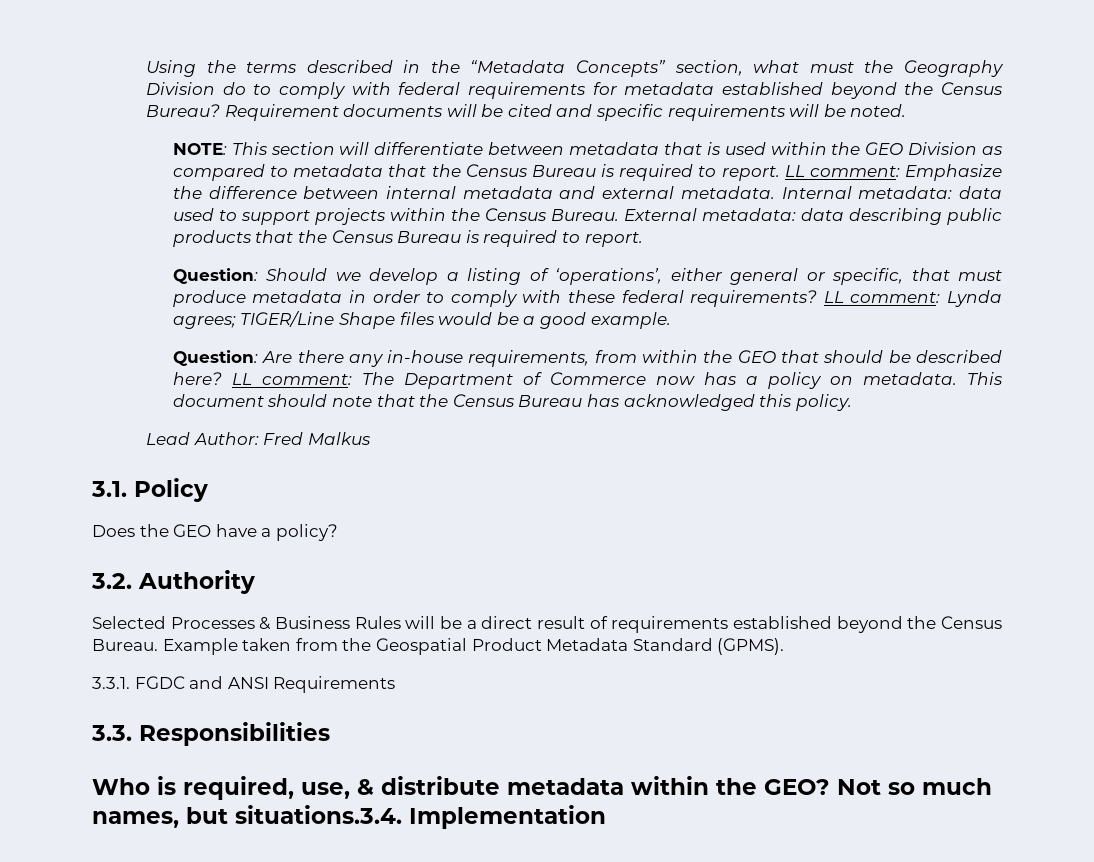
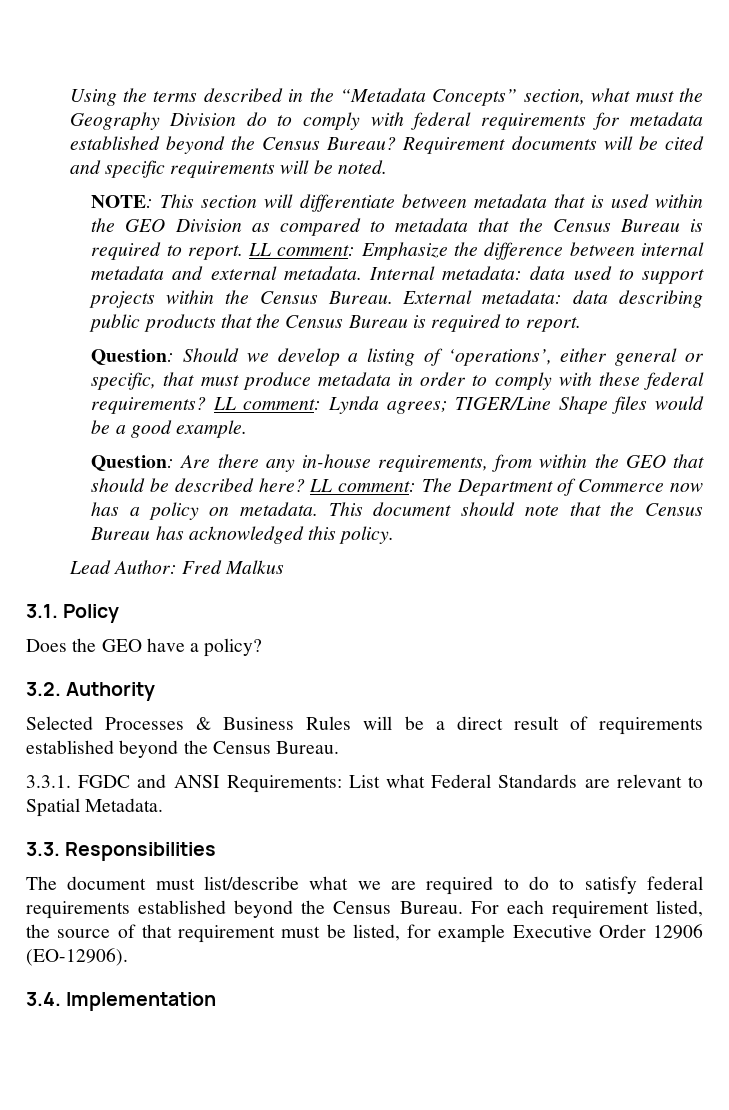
[162,638,785,655] [92,676,396,693] [91,722,330,746] [92,776,992,800] [92,805,402,828] Example taken from the Geospatial Product Metadata Standard (GPMS). // 3.3.1. FGDC and ANSI Requirements // 3.3. Responsibilities // Who is required, use, & distribute metadata within the GEO? Not so much names, but situations.3.4. -> [26,774,703,793] [26,798,164,817] [26,842,217,861] [26,876,703,895] [26,900,703,919] [26,924,703,943] [26,948,128,966] [26,992,61,1006] // 3.3.1. FGDC and ANSI Requirements: List what Federal Standards are relevant to Spatial Metadata. // 3.3. Responsibilities // The document must list/describe what we are required to do to satisfy federal requirements established beyond the Census Bureau. For each requirement listed, the source of that requirement must be listed, for example Executive Order 12906 (EO-12906). // 3.4.

